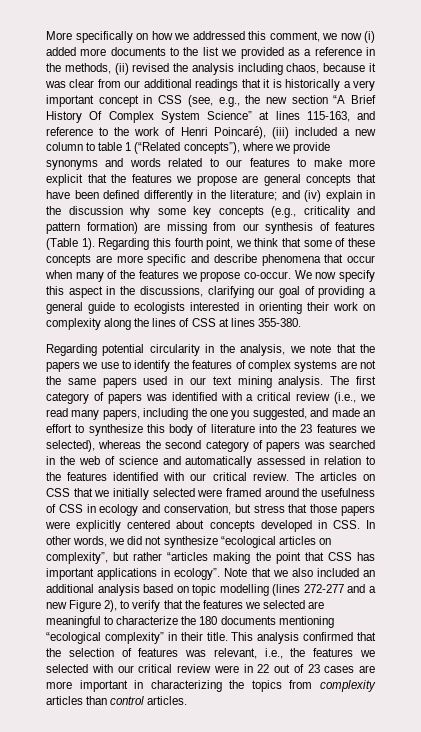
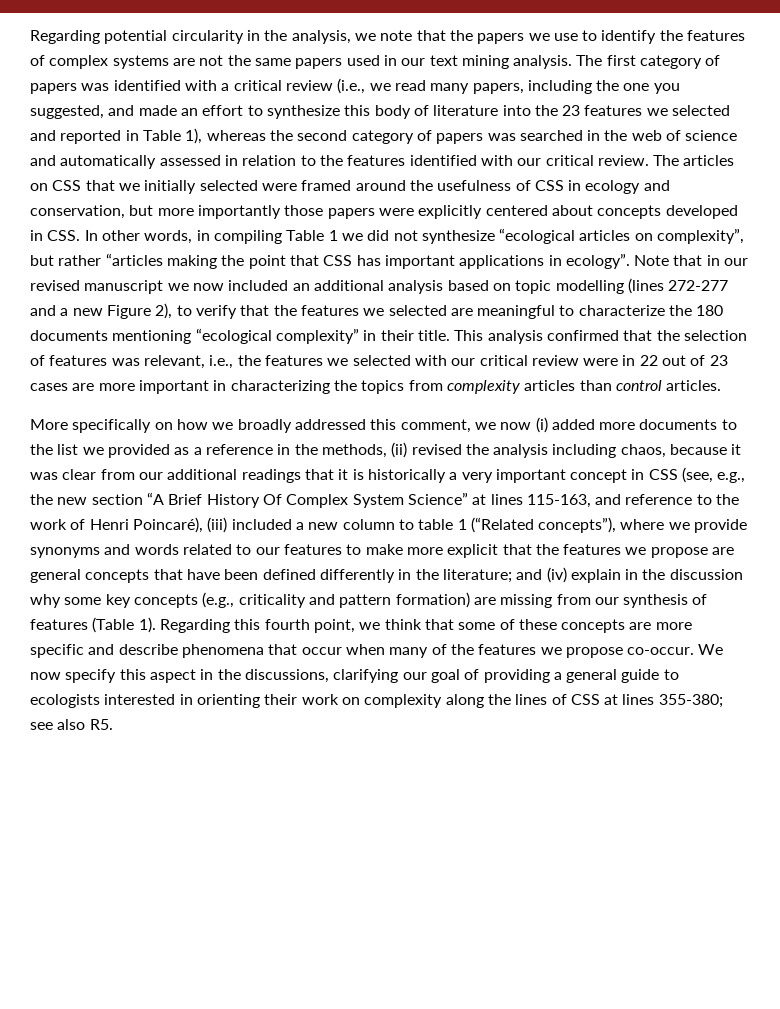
(46, 35) none -> [30,30,746,44] [30,55,721,69] [30,78,680,94] [30,105,731,119] [30,128,738,144] [30,155,735,169] [30,180,670,194] [30,205,738,219] [30,228,745,244] [30,253,749,269] [30,278,729,294] [30,303,724,319] [30,328,747,344] [30,355,728,369] [30,380,722,394] Regarding potential circularity in the analysis, we note that the papers we use to identify the features of complex systems are not the same papers used in our text mining analysis. The first category of papers was identified with a critical review (i.e., we read many papers, including the one you suggested, and made an effort to synthesize this body of literature into the 23 features we selected and reported in Table 1), whereas the second category of papers was searched in the web of science and automatically assessed in relation to the features identified with our critical review. The articles on CSS that we initially selected were framed around the usefulness of CSS in ecology and conservation, but more importantly those papers were explicitly centered about concepts developed in CSS. In other words, in compiling Table 1 we did not synthesize “ecological articles on complexity”, but rather “articles making the point that CSS has important applications in ecology”. Note that in our revised manuscript we now included an additional analysis based on topic modelling (lines 272-277 and a new Figure 2), to verify that the features we selected are meaningful to characterize the 180 documents mentioning “ecological complexity” in their title. This analysis confirmed that the selection of features was relevant, i.e., the features we selected with our critical review were in 22 out of 23 cases are more important in characterizing the topics from complexity articles than control articles. //
(189, 36) none -> [237,419,292,433] broadly
[257,318,301,327] [46,344,376,356] [46,360,377,372] [46,376,377,388] [46,392,375,404] [46,408,375,420] [46,424,375,436] [46,440,375,452] [46,456,375,468] [46,472,375,481] [46,488,375,500] [46,504,376,516] [45,520,375,532] [46,536,331,548] [46,552,375,564] [46,568,375,580] [46,584,376,596] [46,600,325,612] [46,616,334,628] [46,632,376,644] [46,648,375,659] [46,664,375,673] [46,680,376,692] [46,696,188,705] 355-380. // Regarding potential circularity in the analysis, we note that the papers we use to identify the features of complex systems are not the same papers used in our text mining analysis. The first category of papers was identified with a critical review (i.e., we read many papers, including the one you suggested, and made an effort to synthesize this body of literature into the 23 features we selected), whereas the second category of papers was searched in the web of science and automatically assessed in relation to the features identified with our critical review. The articles on CSS that we initially selected were framed around the usefulness of CSS in ecology and conservation, but stress that those papers were explicitly centered about concepts developed in CSS. In other words, we did not synthesize “ecological articles on complexity”, but rather “articles making the point that CSS has important applications in ecology”. Note that we also included an additional analysis based on topic modelling (lines 272-277 and a new Figure 2), to verify that the features we selected are meaningful to characterize the 180 documents mentioning “ecological complexity” in their title. This analysis confirmed that the selection of features was relevant, i.e., the features we selected with our critical review were in 22 out of 23 cases are more important in characterizing the topics from complexity articles than control articles. -> [658,694,723,708] [30,719,113,730] 355-380; see also R5.

